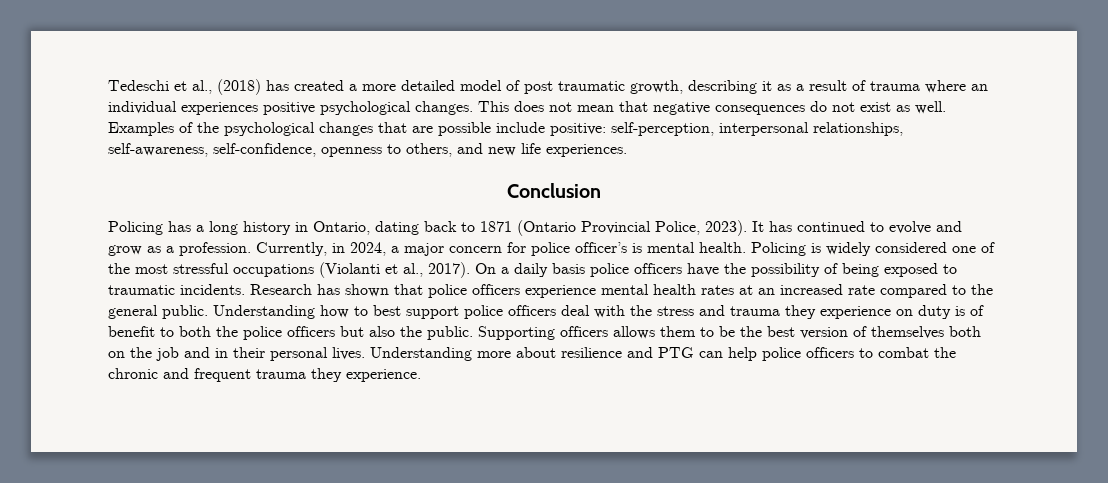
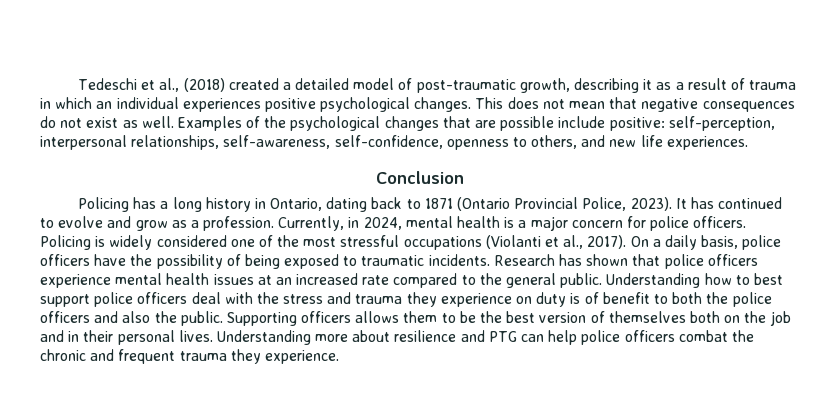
[266,80,289,91] has -> (225, 85) none
[362,84,396,91] more -> (291, 86) none
[524,81,625,94] post traumatic -> [416,79,516,93] post-traumatic
[925,80,966,93] where -> [40,97,93,109] in which
(386, 249) none -> [405,216,515,228] mental health is
[575,242,746,253] officer’s is mental health. -> [693,216,747,228] officers.
[552,263,585,274] basis -> [701,235,739,249] basis,
[701,285,734,295] rates -> [213,274,254,285] issues
[340,326,364,337] but -> [94,311,119,323] and
[859,348,873,358] to -> (675, 336) none

